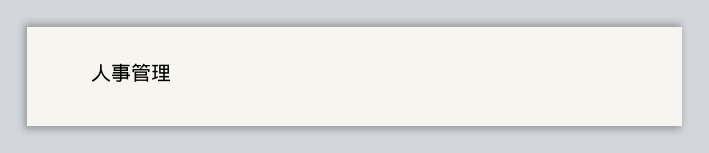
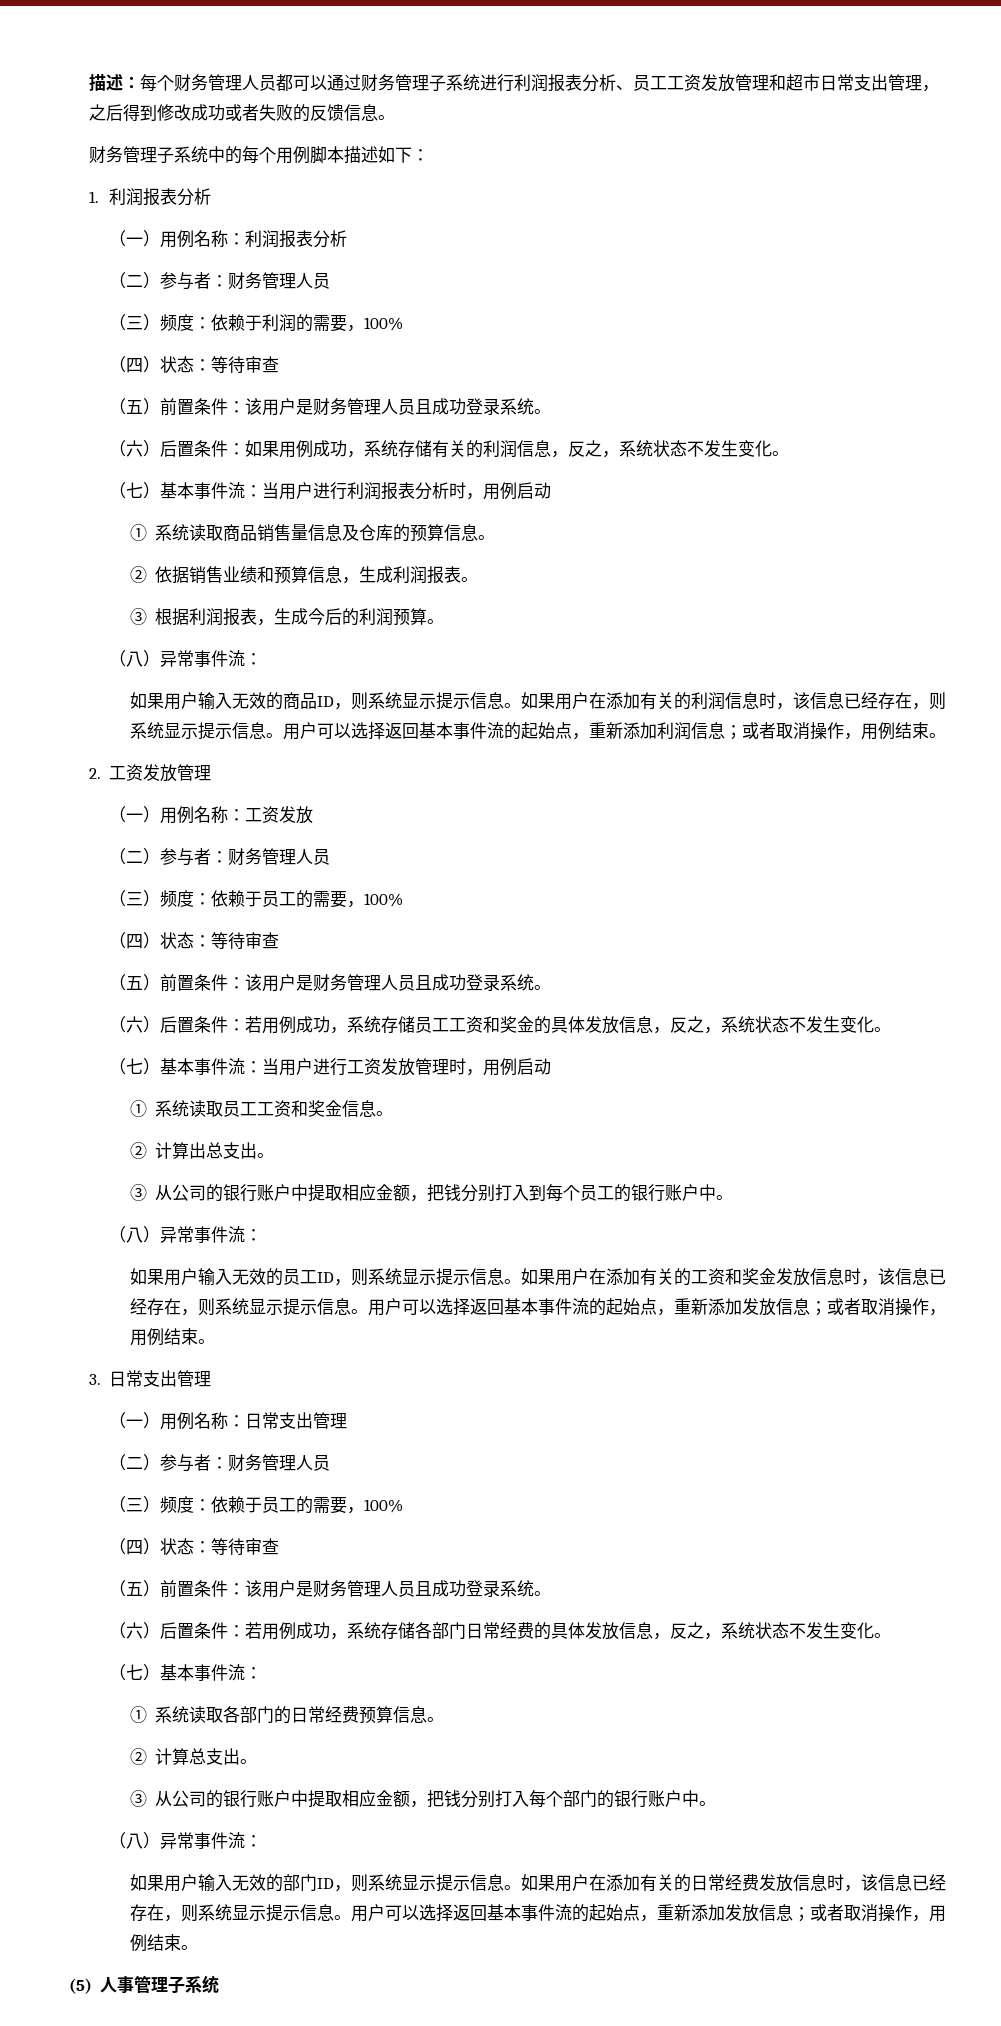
(91, 73) none -> [88,74,939,92] [88,104,395,122] [88,146,429,164] [88,188,212,206] [109,230,348,248] [109,272,331,290] [109,314,404,332] [109,356,280,374] [109,398,552,416] [109,440,790,458] [109,482,552,500] [129,524,496,542] [129,566,479,584] [129,608,445,626] [109,650,263,667] [129,692,946,710] [129,722,946,740] [88,764,212,782] [109,806,314,824] [109,848,331,866] [109,890,404,908] [109,932,280,950] [109,974,552,992] [109,1016,892,1034] [109,1058,552,1076] [129,1100,394,1117] [129,1142,275,1159] [129,1184,734,1202] [109,1226,263,1243] [129,1268,946,1286] [129,1298,946,1316] [129,1328,215,1346] [88,1370,212,1387] [109,1412,348,1430] [109,1454,331,1472] [109,1496,404,1514] [109,1538,280,1556] [109,1580,552,1598] [109,1622,892,1640] [109,1664,263,1681] [129,1706,445,1724] [129,1748,258,1765] [129,1790,717,1808] [109,1832,263,1849] [129,1874,946,1892] [129,1904,946,1922] [129,1934,198,1952] [68,1978,92,1994] 描述：每个财务管理人员都可以通过财务管理子系统进行利润报表分析、员工工资发放管理和超市日常支出管理，之后得到修改成功或者失败的反馈信息。 // 财务管理子系统中的每个用例脚本描述如下： // 1.利润报表分析 // （一）用例名称：利润报表分析 // （二）参与者：财务管理人员 // （三）频度：依赖于利润的需要，100% // （四）状态：等待审查 // （五）前置条件：该用户是财务管理人员且成功登录系统。 // （六）后置条件：如果用例成功，系统存储有关的利润信息，反之，系统状态不发生变化。 // （七）基本事件流：当用户进行利润报表分析时，用例启动 // ①系统读取商品销售量信息及仓库的预算信息。 // ②依据销售业绩和预算信息，生成利润报表。 // ③根据利润报表，生成今后的利润预算。 // （八）异常事件流： // 如果用户输入无效的商品ID，则系统显示提示信息。如果用户在添加有关的利润信息时，该信息已经存在，则系统显示提示信息。用户可以选择返回基本事件流的起始点，重新添加利润信息；或者取消操作，用例结束。 // 2.工资发放管理 // （一）用例名称：工资发放 // （二）参与者：财务管理人员 // （三）频度：依赖于员工的需要，100% // （四）状态：等待审查 // （五）前置条件：该用户是财务管理人员且成功登录系统。 // （六）后置条件：若用例成功，系统存储员工工资和奖金的具体发放信息，反之，系统状态不发生变化。 // （七）基本事件流：当用户进行工资发放管理时，用例启动 // ①系统读取员工工资和奖金信息。 // ②计算出总支出。 // ③从公司的银行账户中提取相应金额，把钱分别打入到每个员工的银行账户中。 // （八）异常事件流： // 如果用户输入无效的员工ID，则系统显示提示信息。如果用户在添加有关的工资和奖金发放信息时，该信息已经存在，则系统显示提示信息。用户可以选择返回基本事件流的起始点，重新添加发放信息；或者取消操作，用例结束。 // 3.日常支出管理 // （一）用例名称：日常支出管理 // （二）参与者：财务管理人员 // （三）频度：依赖于员工的需要，100% // （四）状态：等待审查 // （五）前置条件：该用户是财务管理人员且成功登录系统。 // （六）后置条件：若用例成功，系统存储各部门日常经费的具体发放信息，反之，系统状态不发生变化。 // （七）基本事件流： // ①系统读取各部门的日常经费预算信息。 // ②计算总支出。 // ③从公司的银行账户中提取相应金额，把钱分别打入每个部门的银行账户中。 // （八）异常事件流： // 如果用户输入无效的部门ID，则系统显示提示信息。如果用户在添加有关的日常经费发放信息时，该信息已经存在，则系统显示提示信息。用户可以选择返回基本事件流的起始点，重新添加发放信息；或者取消操作，用例结束。 // (5)
(172, 73) none -> [167,1975,219,1994] 子系统

